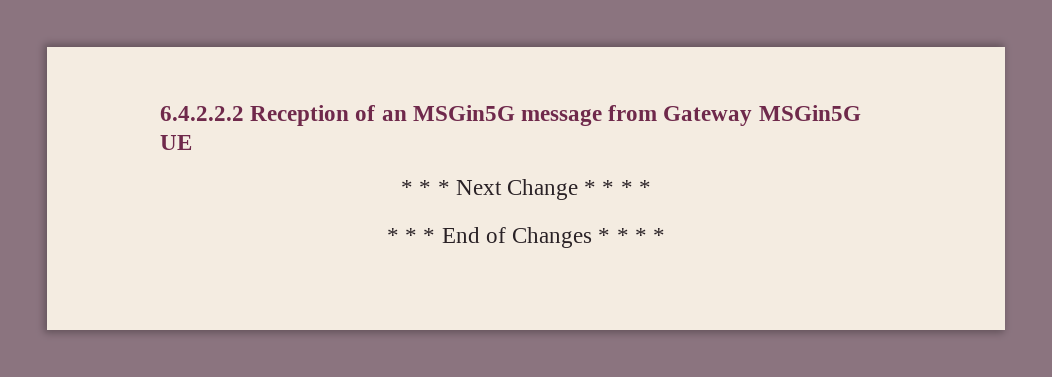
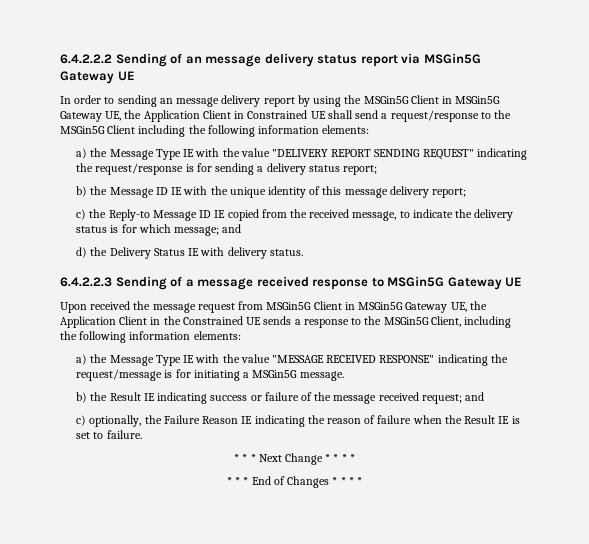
[250,105,350,126] Reception -> [115,53,167,67] Sending
[412,105,861,126] [160,135,192,150] MSGin5G message from Gateway MSGin5G UE -> [205,53,481,67] [60,71,135,84] [60,95,501,107] [60,110,512,122] [60,125,370,137] [76,148,527,160] [76,163,378,175] [76,186,467,198] [76,209,514,221] [76,224,242,236] [76,247,303,259] [60,276,523,290] [60,301,487,313] [60,316,512,328] [60,331,241,343] [76,354,508,366] [76,369,344,381] [76,392,485,404] [76,415,520,427] [76,430,142,439] message delivery status report via MSGin5G Gateway UE // In order to sending an message delivery report by using the MSGin5G Client in MSGin5G Gateway UE, the Application Client in Constrained UE shall send a request/response to the MSGin5G Client including the following information elements: // a) the Message Type IE with the value "DELIVERY REPORT SENDING REQUEST" indicating the request/response is for sending a delivery status report; // b) the Message ID IE with the unique identity of this message delivery report; // c) the Reply-to Message ID IE copied from the received message, to indicate the delivery status is for which message; and // d) the Delivery Status IE with delivery status. // 6.4.2.2.3 Sending of a message received response to MSGin5G Gateway UE // Upon received the message request from MSGin5G Client in MSGin5G Gateway UE, the Application Client in the Constrained UE sends a response to the MSGin5G Client, including the following information elements: // a) the Message Type IE with the value "MESSAGE RECEIVED RESPONSE" indicating the request/message is for initiating a MSGin5G message. // b) the Result IE indicating success or failure of the message received request; and // c) optionally, the Failure Reason IE indicating the reason of failure when the Result IE is set to failure.

